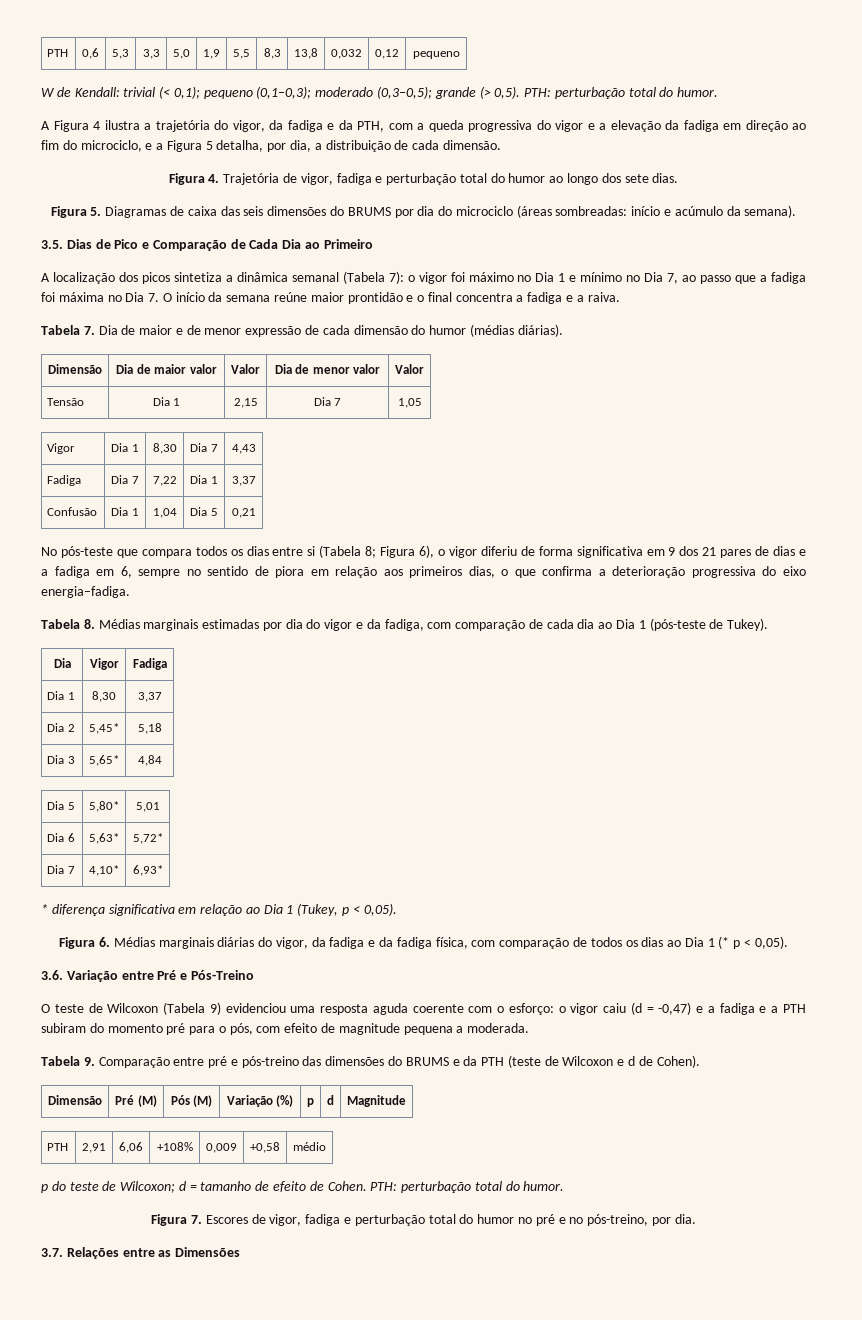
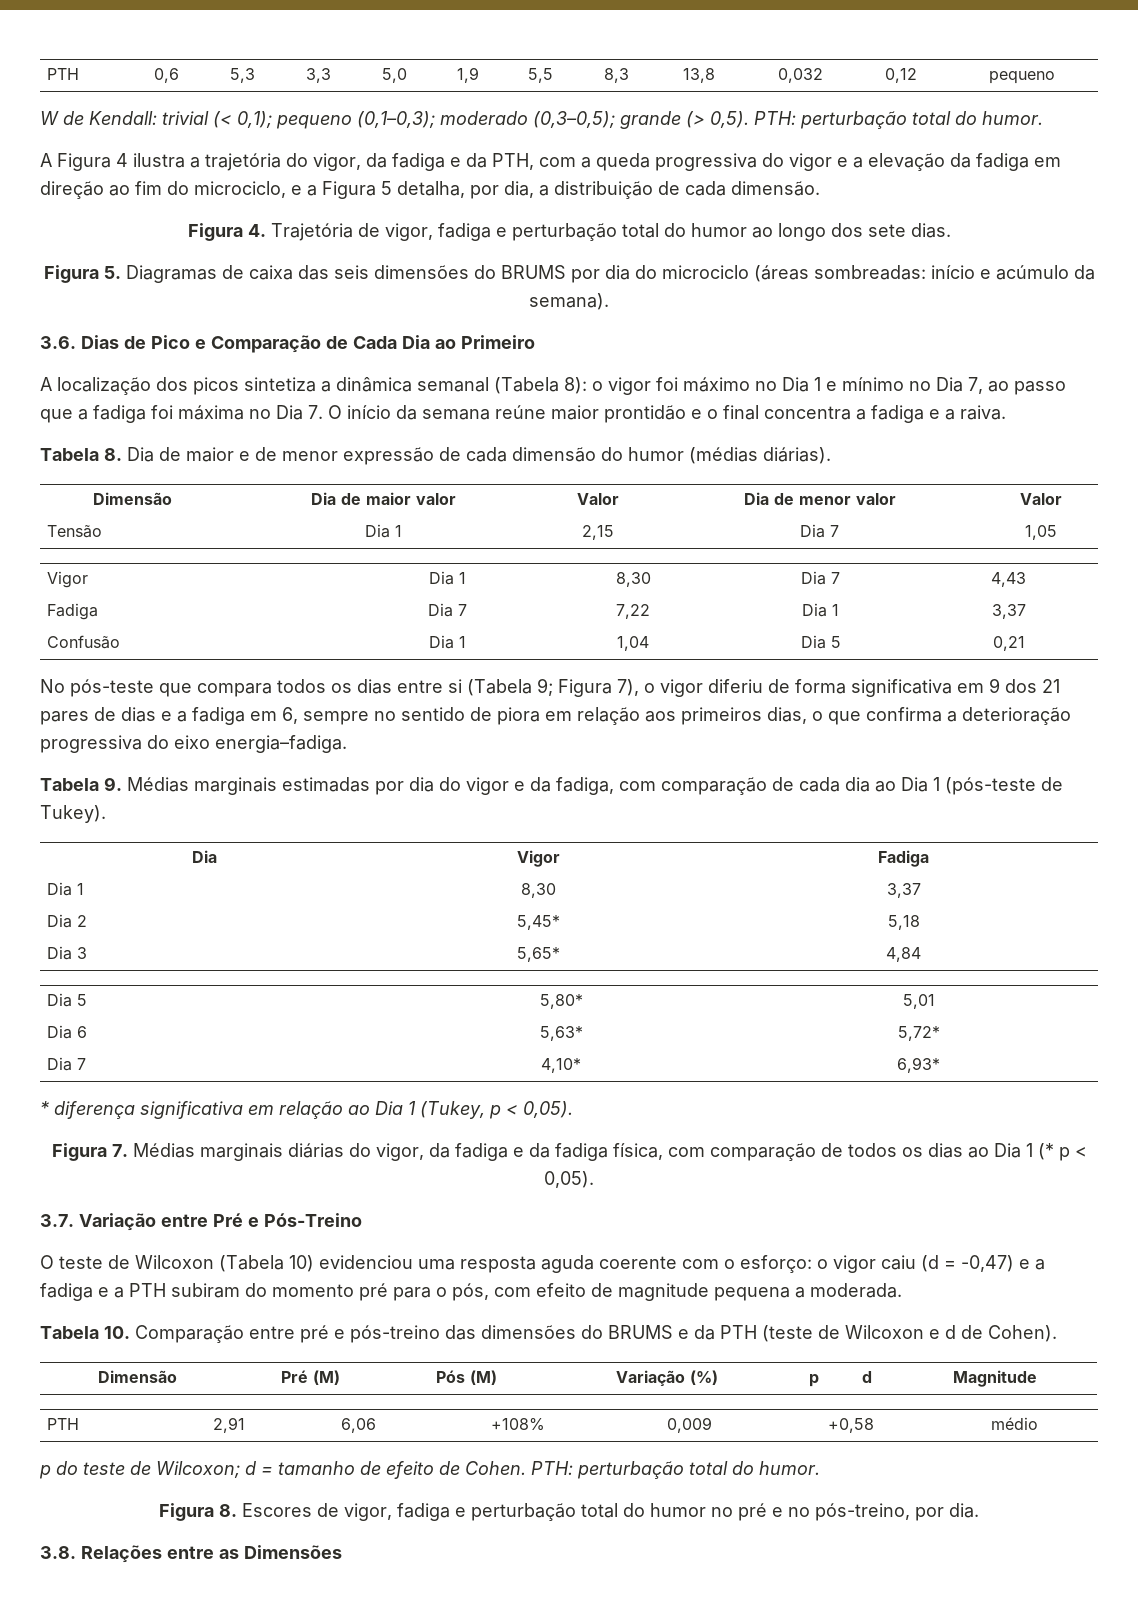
[41,240,63,249] 3.5. -> [40,336,76,349] 3.6.
[388,271,404,284] 7): -> [564,377,587,394] 8):
[83,326,95,335] 7. -> [104,448,122,461] 8.
[365,545,435,558] 8; Figura 6), -> [537,678,639,697] 9; Figura 7),
[83,619,95,629] 8. -> [104,777,122,791] 9.
[99,937,111,947] 6. -> [111,1144,128,1157] 7.
[41,970,63,980] 3.6. -> [40,1214,74,1227] 3.7.
[209,1002,221,1015] 9) -> [289,1255,314,1272] 10)
[83,1057,95,1066] 9. -> [104,1326,130,1339] 10.
[191,1215,203,1224] 7. -> [219,1504,237,1517] 8.
[41,1248,63,1257] 3.7. -> [40,1546,76,1559] 3.8.

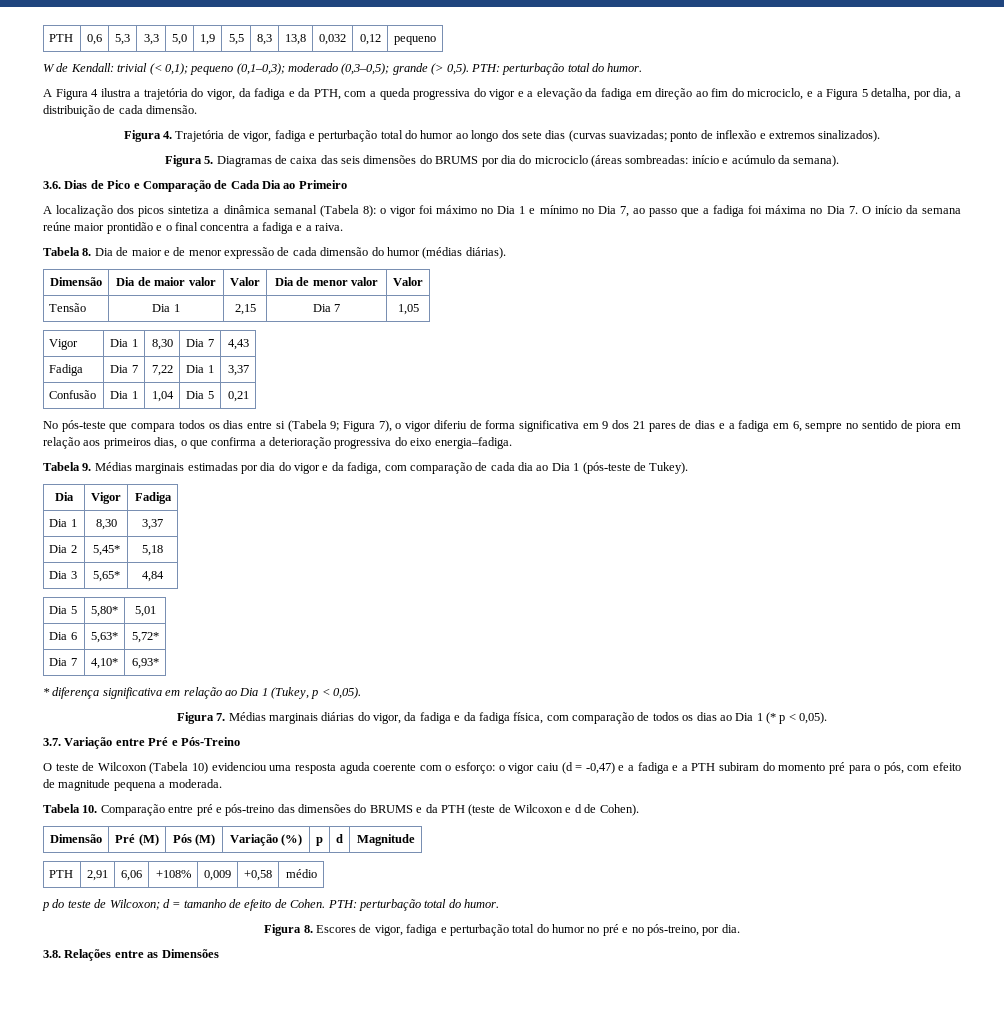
[910,223,951,238] dias. -> [545,130,881,142] dias (curvas suavizadas; ponto de inflexão e extremos sinalizados).

